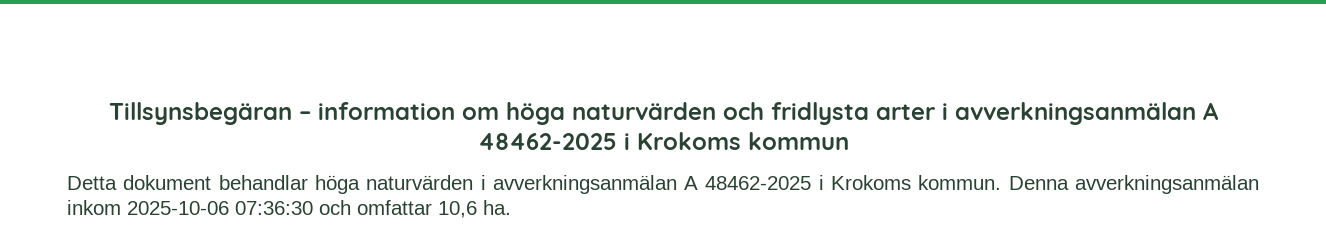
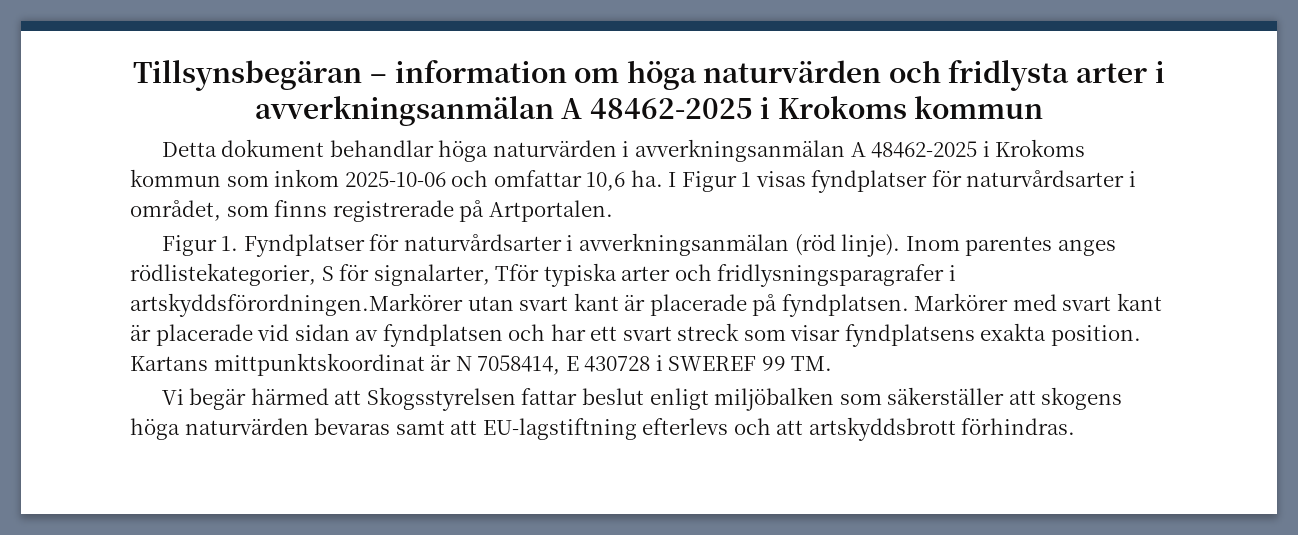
[918,175,1259,194] kommun. Denna avverkningsanmälan -> [130,169,269,187] kommun som
[235,201,313,215] 07:36:30 -> (446, 179) none
(511, 207) none -> [668,170,1137,193] [130,200,613,222] [161,233,1116,257] [130,263,956,287] [130,293,1162,317] [130,323,1142,347] [130,353,833,376] [161,387,1123,411] [130,417,1076,441] I Figur 1 visas fyndplatser för naturvårdsarter i området, som finns registrerade på Artportalen. // Figur 1. Fyndplatser för naturvårdsarter i avverkningsanmälan (röd linje). Inom parentes anges rödlistekategorier, S för signalarter, Tför typiska arter och fridlysningsparagrafer i artskyddsförordningen.Markörer utan svart kant är placerade på fyndplatsen. Markörer med svart kant är placerade vid sidan av fyndplatsen och har ett svart streck som visar fyndplatsens exakta position. Kartans mittpunktskoordinat är N 7058414, E 430728 i SWEREF 99 TM. // Vi begär härmed att Skogsstyrelsen fattar beslut enligt miljöbalken som säkerställer att skogens höga naturvärden bevaras samt att EU-lagstiftning efterlevs och att artskyddsbrott förhindras.

